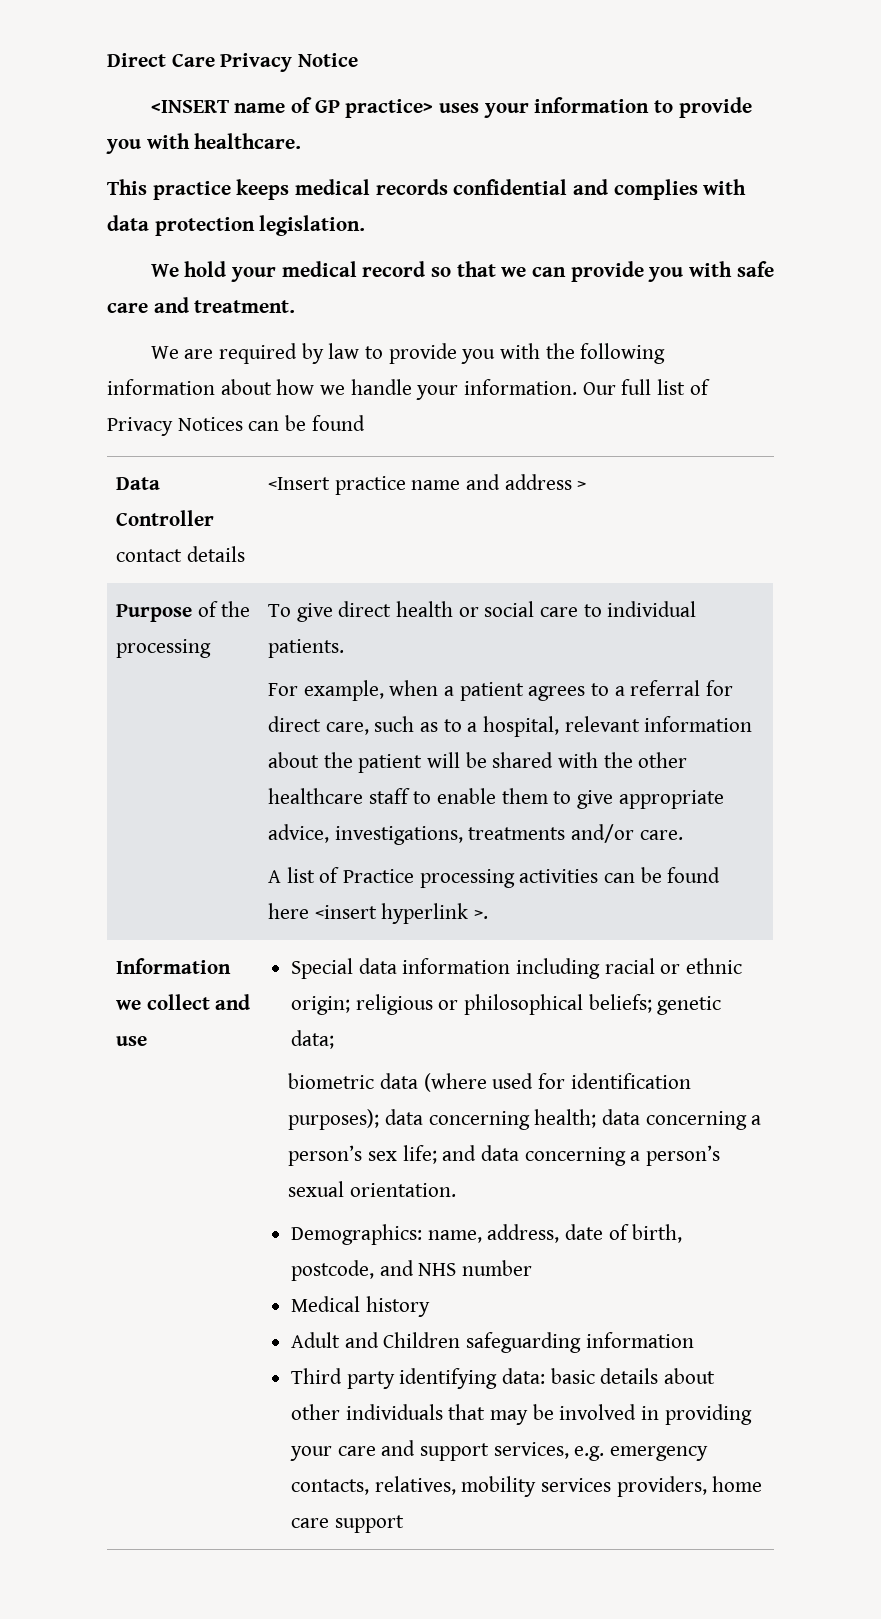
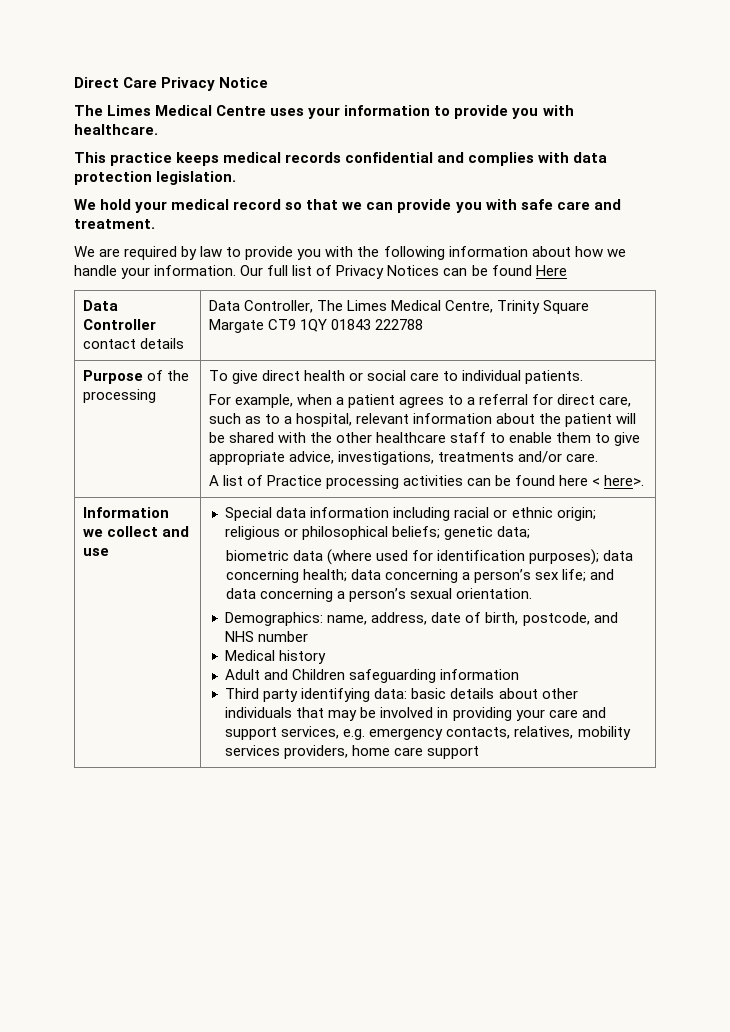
[150,97,434,118] <INSERT name of GP practice> -> [74,105,267,116] The Limes Medical Centre
(365, 423) none -> [535,265,567,276] Here
[267,474,587,495] <Insert practice name and address > -> [208,300,590,314] [208,319,423,333] Data Controller, The Limes Medical Centre, Trinity Square Margate CT9 1QY 01843 222788
[314,903,488,924] <insert hyperlink >. -> [592,475,645,486] < here>.

